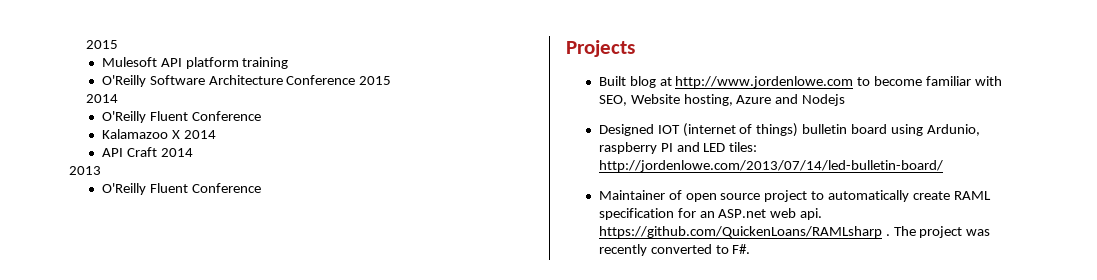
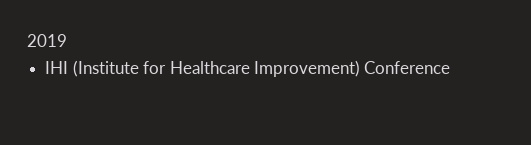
[85,40,118,49] [101,57,289,69] [101,75,392,87] [85,94,118,103] [101,111,261,123] [101,129,216,139] [101,147,193,157] [69,166,101,175] [101,183,261,195] [566,40,635,57] [598,76,1003,88] [598,94,846,106] [598,123,980,137] [598,142,758,154] [598,160,943,172] [598,190,991,202] [598,208,823,220] [598,226,991,238] [598,244,751,256] 2015 // Mulesoft API platform training // O'Reilly Software Architecture Conference 2015 // 2014 // O'Reilly Fluent Conference // Kalamazoo X 2014 // API Craft 2014 // 2013 // O'Reilly Fluent Conference // Projects // Built blog at http://www.jordenlowe.com to become familiar with SEO, Website hosting, Azure and Nodejs // Designed IOT (internet of things) bulletin board using Ardunio, raspberry PI and LED tiles: http://jordenlowe.com/2013/07/14/led-bulletin-board/ // Maintainer of open source project to automatically create RAML specification for an ASP.net web api. https://github.com/QuickenLoans/RAMLsharp . The project was recently converted to F#. -> [27,34,67,47] [45,60,451,77] 2019 // IHI (Institute for Healthcare Improvement) Conference

